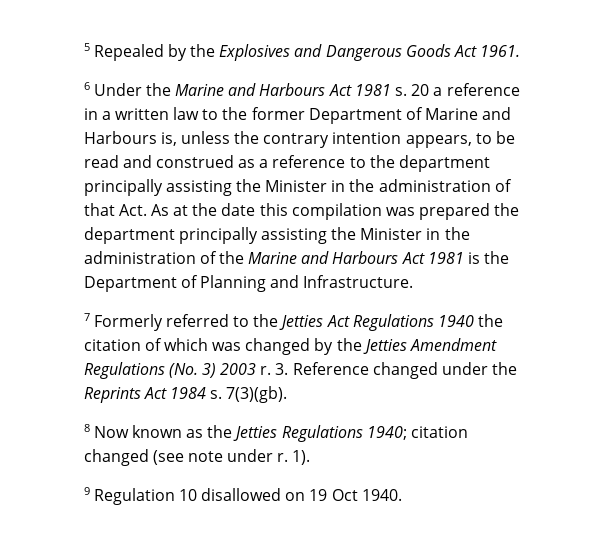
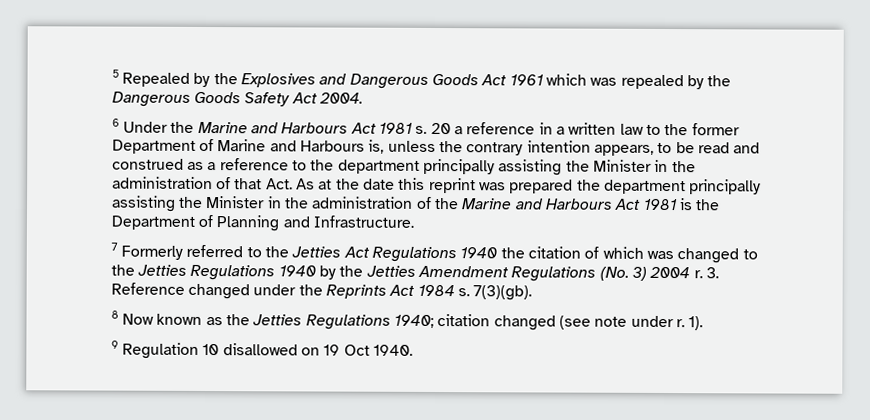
[480,45,521,57] 1961. -> [509,73,732,90] [111,91,364,107] 1961 which was repealed by the Dangerous Goods Safety Act 2004.
[291,203,382,220] compilation -> [428,177,476,194] reprint
(311, 346) none -> [742,249,758,260] [110,264,316,281] to the Jetties Regulations 1940
[220,363,257,375] 2003 -> [649,266,691,279] 2004

